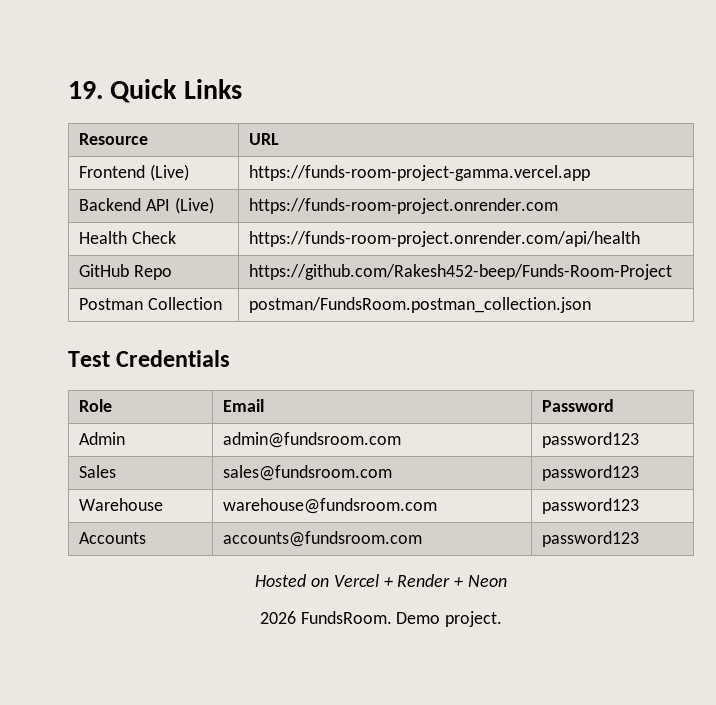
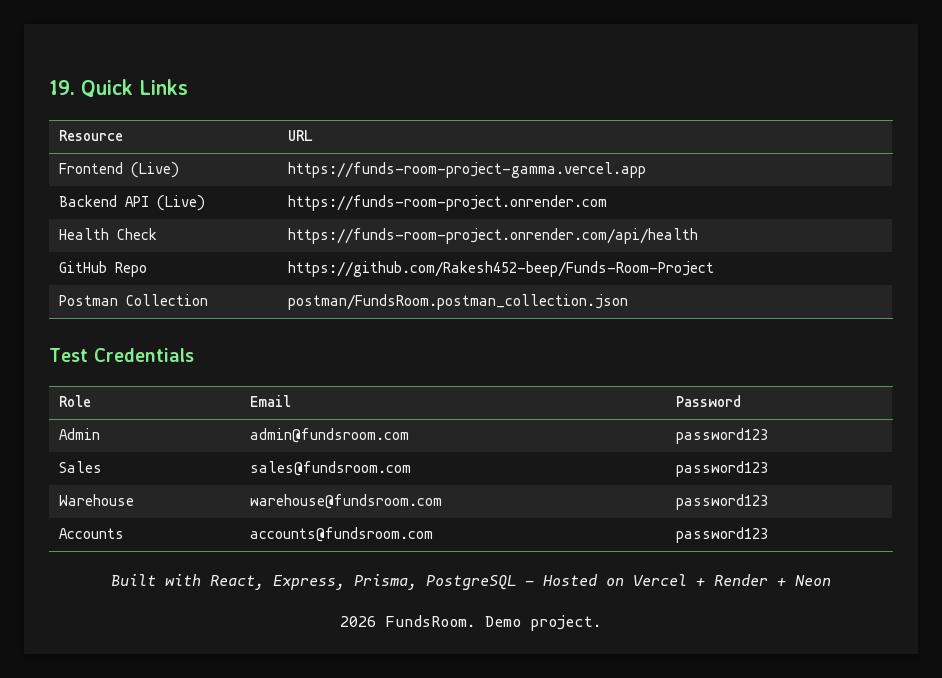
(640, 539) none -> [111,574,534,590] Built with React, Express, Prisma, PostgreSQL -

